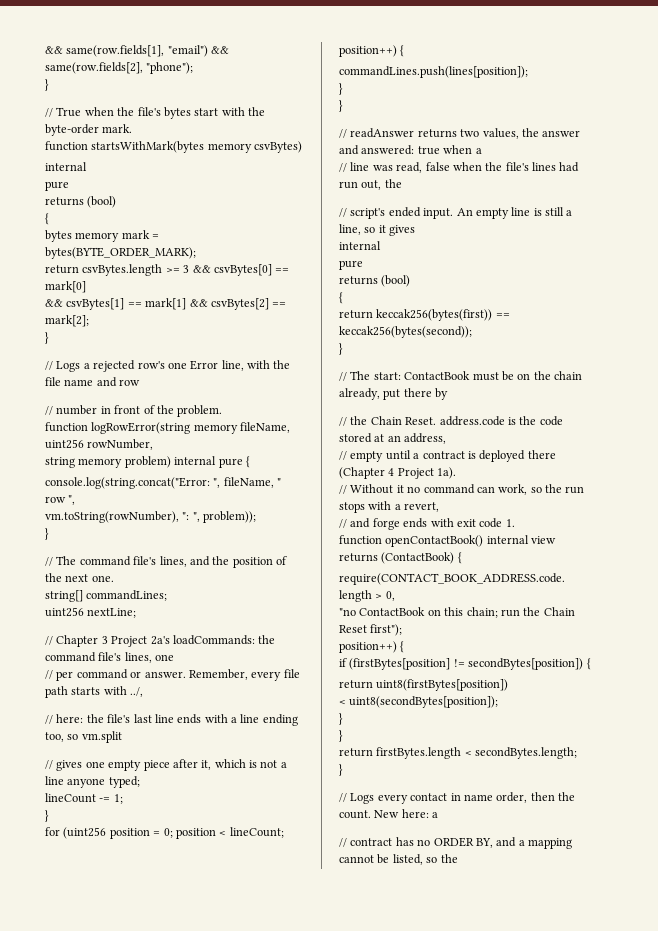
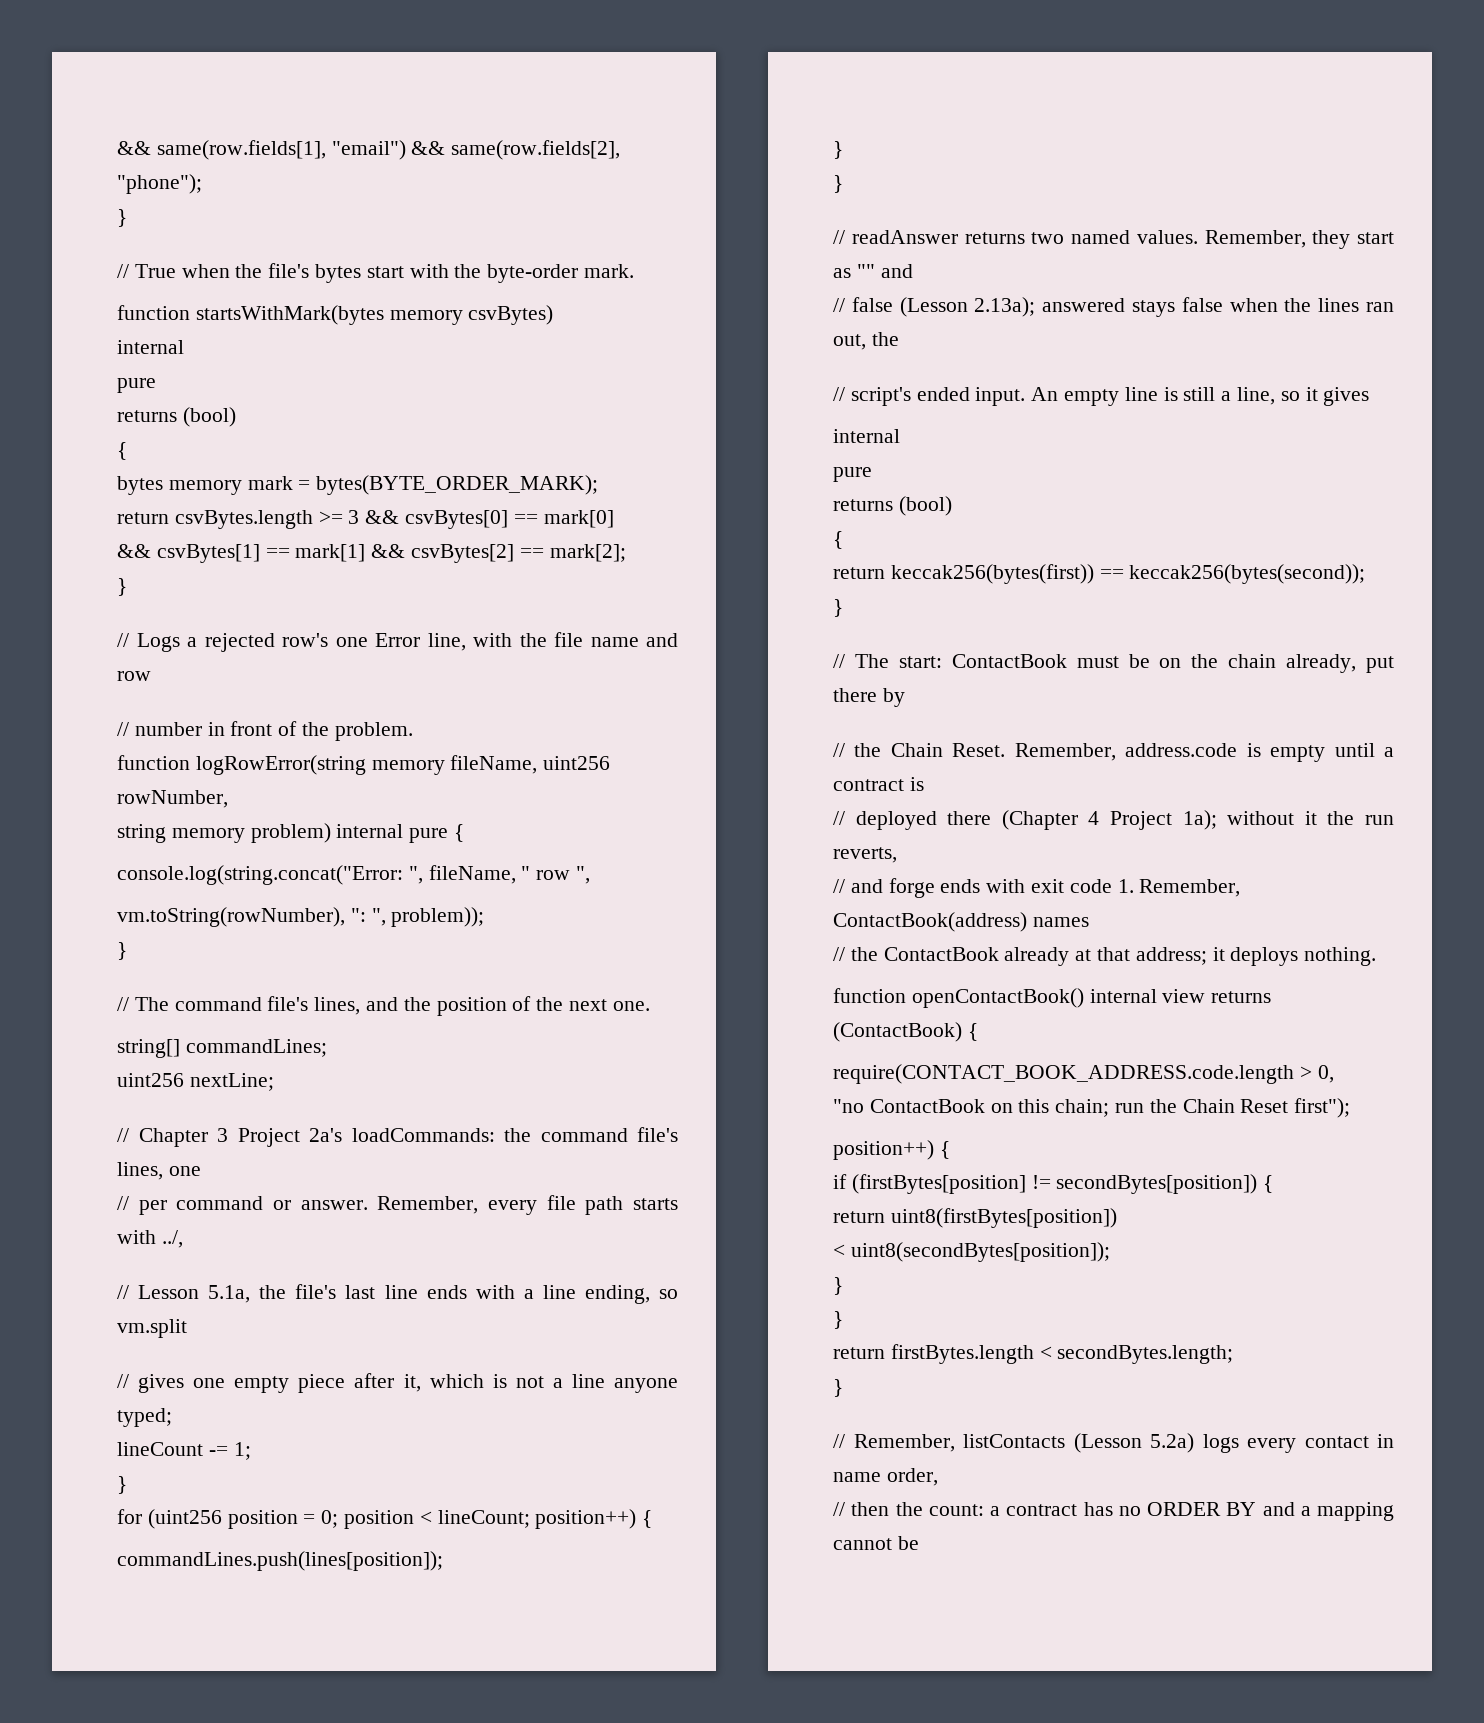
[56,714,84,723] here: -> [138,1285,251,1303] Lesson 5.1a,
[262,714,298,726] [45,732,64,742] ending too, -> [584,1285,650,1304] ending,
[482,128,581,139] [339,145,482,155] [339,162,580,173] [339,181,358,189] values, the answer and answered: true when a // // line was read, false when the file's lines had run -> [1071,230,1394,249] [833,264,913,278] [833,297,1394,317] named values. Remember, they start as "" and // // false (Lesson 2.13a); answered stays false when the lines ran
(437, 421) none -> [1014,743,1116,761] Remember,
[519,416,563,426] [339,433,447,444] [339,451,347,460] the code stored at an address, // // -> (1261, 750) none
(476, 455) none -> [833,811,845,825] // //
[437,467,457,479] [339,484,585,495] [339,501,440,513] 1a). // // Without it no command can work, so the run stops with a revert, -> [1182,810,1394,830] [833,847,897,863] 1a); without it the run reverts,
(515, 523) none -> [1139,879,1241,897] [833,912,1089,932] [833,947,1377,966] Remember, ContactBook(address) names // // the ContactBook already at that address; it deploys nothing.
[350,793,375,804] Logs -> [853,1433,1239,1453] Remember, listContacts (Lesson 5.2a) logs
(528, 797) none -> [833,1502,845,1516] // //
[339,809,439,819] [339,838,347,847] count. New here: a // // -> [928,1504,1000,1516] count: a
[475,838,493,848] BY, -> [1226,1502,1257,1516] BY
[392,854,458,865] listed, so the -> (919, 1543) none

